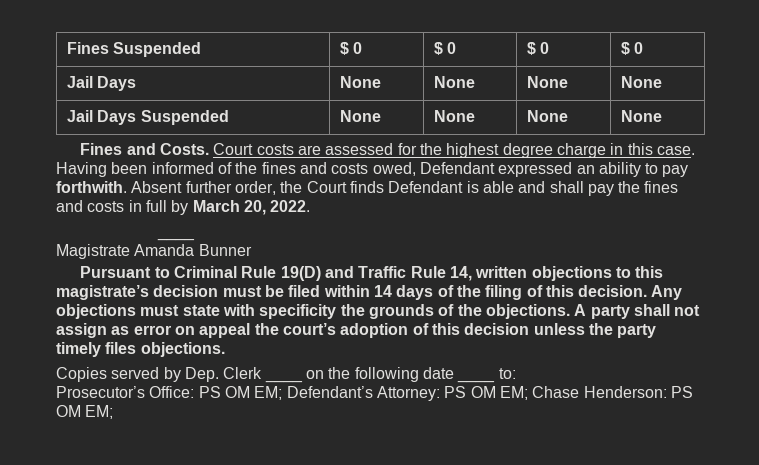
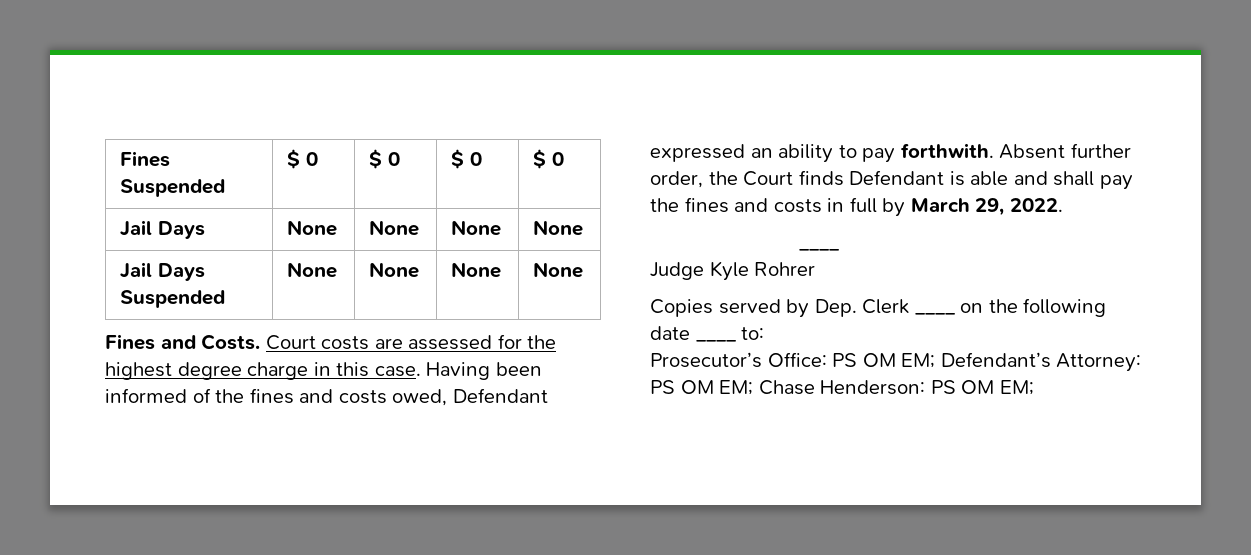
[243,200,266,215] 20, -> [975,198,1005,216] 29,
[56,244,252,259] [80,266,664,281] [56,285,683,300] [56,304,701,319] [56,323,657,338] [56,342,225,357] Magistrate Amanda Bunner // Pursuant to Criminal Rule 19(D) and Traffic Rule 14, written objections to this magistrate’s decision must be filed within 14 days of the filing of this decision. Any objections must state with specificity the grounds of the objections. A party shall not assign as error on appeal the court’s adoption of this decision unless the party timely files objections. -> [650,261,816,281] Judge Kyle Rohrer

